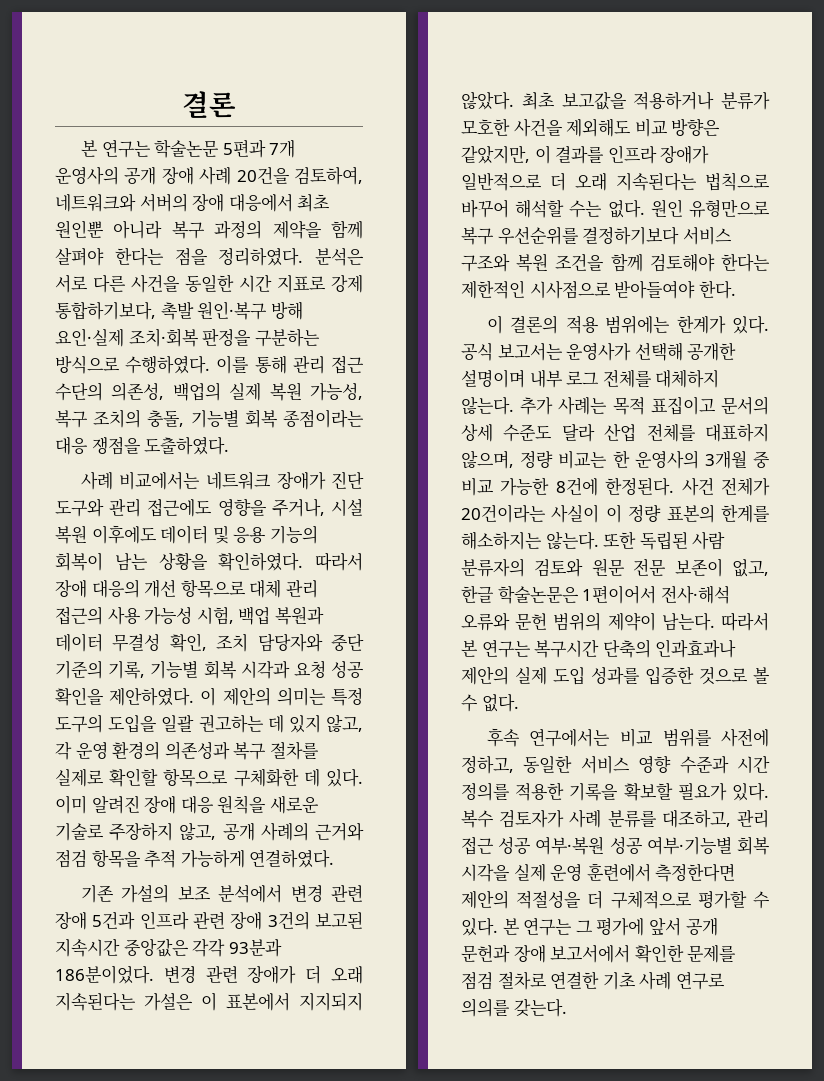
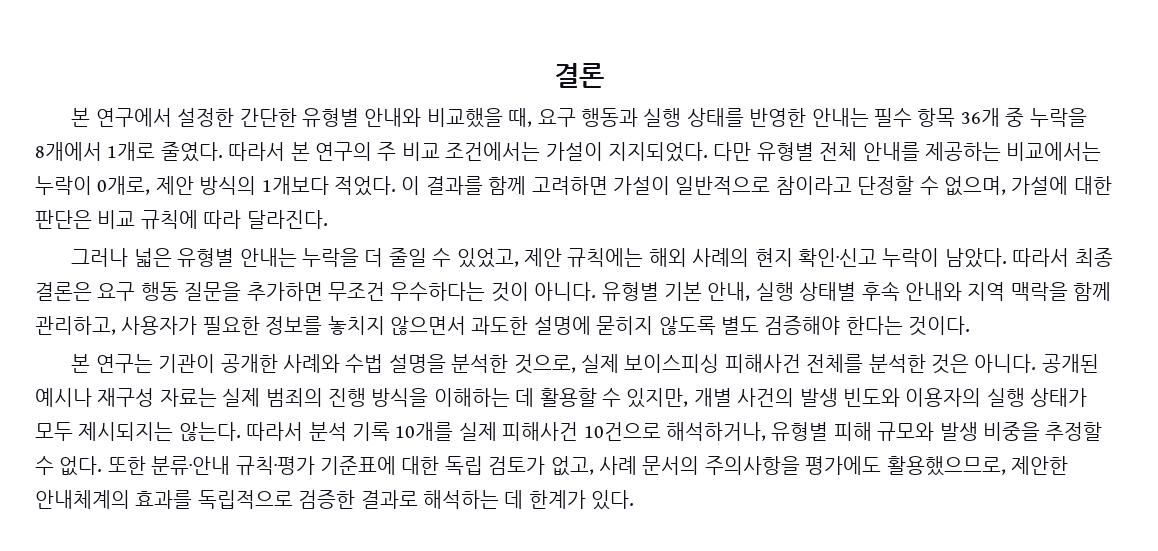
[101,139,296,158] [55,166,363,185] [55,193,331,212] [55,220,363,239] [55,247,364,266] [55,274,363,293] [55,301,303,320] [55,328,320,347] [55,355,364,374] [55,382,363,401] [55,409,364,428] [55,437,230,455] [80,471,364,490] [55,498,363,517] [55,525,318,544] [55,552,363,571] [55,579,318,598] [55,606,324,625] [55,633,364,652] [55,660,364,679] [55,687,363,706] [55,714,363,733] [55,741,319,760] [55,768,363,787] [55,795,319,814] [55,822,364,841] [55,849,335,868] [80,884,363,903] [55,911,363,930] [55,938,282,957] [55,965,364,984] [55,992,363,1011] [461,91,770,110] [461,118,721,137] [461,145,710,164] [461,172,770,191] [461,199,770,218] [461,226,732,245] [461,253,770,272] [461,280,736,299] [486,315,769,334] [461,342,737,361] [461,369,720,388] [461,396,769,415] [461,423,769,442] [461,450,770,469] [461,477,770,496] [461,504,770,523] [461,531,726,550] [461,558,769,577] [461,585,730,604] [461,612,769,631] [461,639,737,658] [461,666,770,685] [461,694,519,712] [486,728,769,747] [461,755,770,774] [461,782,769,801] [461,809,769,828] [461,836,770,855] [461,863,736,882] [461,890,770,909] [461,917,718,936] [461,944,737,963] [461,971,725,990] [461,998,567,1017] 연구는 학술논문 5편과 7개 운영사의 공개 장애 사례 20건을 검토하여, 네트워크와 서버의 장애 대응에서 최초 원인뿐 아니라 복구 과정의 제약을 함께 살펴야 한다는 점을 정리하였다. 분석은 서로 다른 사건을 동일한 시간 지표로 강제 통합하기보다, 촉발 원인·복구 방해 요인·실제 조치·회복 판정을 구분하는 방식으로 수행하였다. 이를 통해 관리 접근 수단의 의존성, 백업의 실제 복원 가능성, 복구 조치의 충돌, 기능별 회복 종점이라는 대응 쟁점을 도출하였다. // 사례 비교에서는 네트워크 장애가 진단 도구와 관리 접근에도 영향을 주거나, 시설 복원 이후에도 데이터 및 응용 기능의 회복이 남는 상황을 확인하였다. 따라서 장애 대응의 개선 항목으로 대체 관리 접근의 사용 가능성 시험, 백업 복원과 데이터 무결성 확인, 조치 담당자와 중단 기준의 기록, 기능별 회복 시각과 요청 성공 확인을 제안하였다. 이 제안의 의미는 특정 도구의 도입을 일괄 권고하는 데 있지 않고, 각 운영 환경의 의존성과 복구 절차를 실제로 확인할 항목으로 구체화한 데 있다. 이미 알려진 장애 대응 원칙을 새로운 기술로 주장하지 않고, 공개 사례의 근거와 점검 항목을 추적 가능하게 연결하였다. // 기존 가설의 보조 분석에서 변경 관련 장애 5건과 인프라 관련 장애 3건의 보고된 지속시간 중앙값은 각각 93분과 186분이었다. 변경 관련 장애가 더 오래 지속된다는 가설은 이 표본에서 지지되지 않았다. 최초 보고값을 적용하거나 분류가 모호한 사건을 제외해도 비교 방향은 같았지만, 이 결과를 인프라 장애가 일반적으로 더 오래 지속된다는 법칙으로 바꾸어 해석할 수는 없다. 원인 유형만으로 복구 우선순위를 결정하기보다 서비스 구조와 복원 조건을 함께 검토해야 한다는 제한적인 시사점으로 받아들여야 한다. // 이 결론의 적용 범위에는 한계가 있다. 공식 보고서는 운영사가 선택해 공개한 설명이며 내부 로그 전체를 대체하지 않는다. 추가 사례는 목적 표집이고 문서의 상세 수준도 달라 산업 전체를 대표하지 않으며, 정량 비교는 한 운영사의 3개월 중 비교 가능한 8건에 한정된다. 사건 전체가 20건이라는 사실이 이 정량 표본의 한계를 해소하지는 않는다. 또한 독립된 사람 분류자의 검토와 원문 전문 보존이 없고, 한글 학술논문은 1편이어서 전사·해석 오류와 문헌 범위의 제약이 남는다. 따라서 본 연구는 복구시간 단축의 인과효과나 제안의 실제 도입 성과를 입증한 것으로 볼 수 없다. // 후속 연구에서는 비교 범위를 사전에 정하고, 동일한 서비스 영향 수준과 시간 정의를 적용한 기록을 확보할 필요가 있다. 복수 검토자가 사례 분류를 대조하고, 관리 접근 성공 여부·복원 성공 여부·기능별 회복 시각을 실제 운영 훈련에서 측정한다면 제안의 적절성을 더 구체적으로 평가할 수 있다. 본 연구는 그 평가에 앞서 공개 문헌과 장애 보고서에서 확인한 문제를 점검 절차로 연결한 기초 사례 연구로 의의를 갖는다. -> [95,108,1087,128] [35,142,1102,162] [35,176,1112,196] [35,210,328,229] [71,248,1113,268] [35,281,1112,302] [35,316,971,336] [71,354,1099,374] [35,388,1088,408] [35,422,1103,441] [35,456,1068,476] [35,490,635,510] 연구에서 설정한 간단한 유형별 안내와 비교했을 때, 요구 행동과 실행 상태를 반영한 안내는 필수 항목 36개 중 누락을 8개에서 1개로 줄였다. 따라서 본 연구의 주 비교 조건에서는 가설이 지지되었다. 다만 유형별 전체 안내를 제공하는 비교에서는 누락이 0개로, 제안 방식의 1개보다 적었다. 이 결과를 함께 고려하면 가설이 일반적으로 참이라고 단정할 수 없으며, 가설에 대한 판단은 비교 규칙에 따라 달라진다. // 그러나 넓은 유형별 안내는 누락을 더 줄일 수 있었고, 제안 규칙에는 해외 사례의 현지 확인·신고 누락이 남았다. 따라서 최종 결론은 요구 행동 질문을 추가하면 무조건 우수하다는 것이 아니다. 유형별 기본 안내, 실행 상태별 후속 안내와 지역 맥락을 함께 관리하고, 사용자가 필요한 정보를 놓치지 않으면서 과도한 설명에 묻히지 않도록 별도 검증해야 한다는 것이다. // 본 연구는 기관이 공개한 사례와 수법 설명을 분석한 것으로, 실제 보이스피싱 피해사건 전체를 분석한 것은 아니다. 공개된 예시나 재구성 자료는 실제 범죄의 진행 방식을 이해하는 데 활용할 수 있지만, 개별 사건의 발생 빈도와 이용자의 실행 상태가 모두 제시되지는 않는다. 따라서 분석 기록 10개를 실제 피해사건 10건으로 해석하거나, 유형별 피해 규모와 발생 비중을 추정할 수 없다. 또한 분류·안내 규칙·평가 기준표에 대한 독립 검토가 없고, 사례 문서의 주의사항을 평가에도 활용했으므로, 제안한 안내체계의 효과를 독립적으로 검증한 결과로 해석하는 데 한계가 있다.

